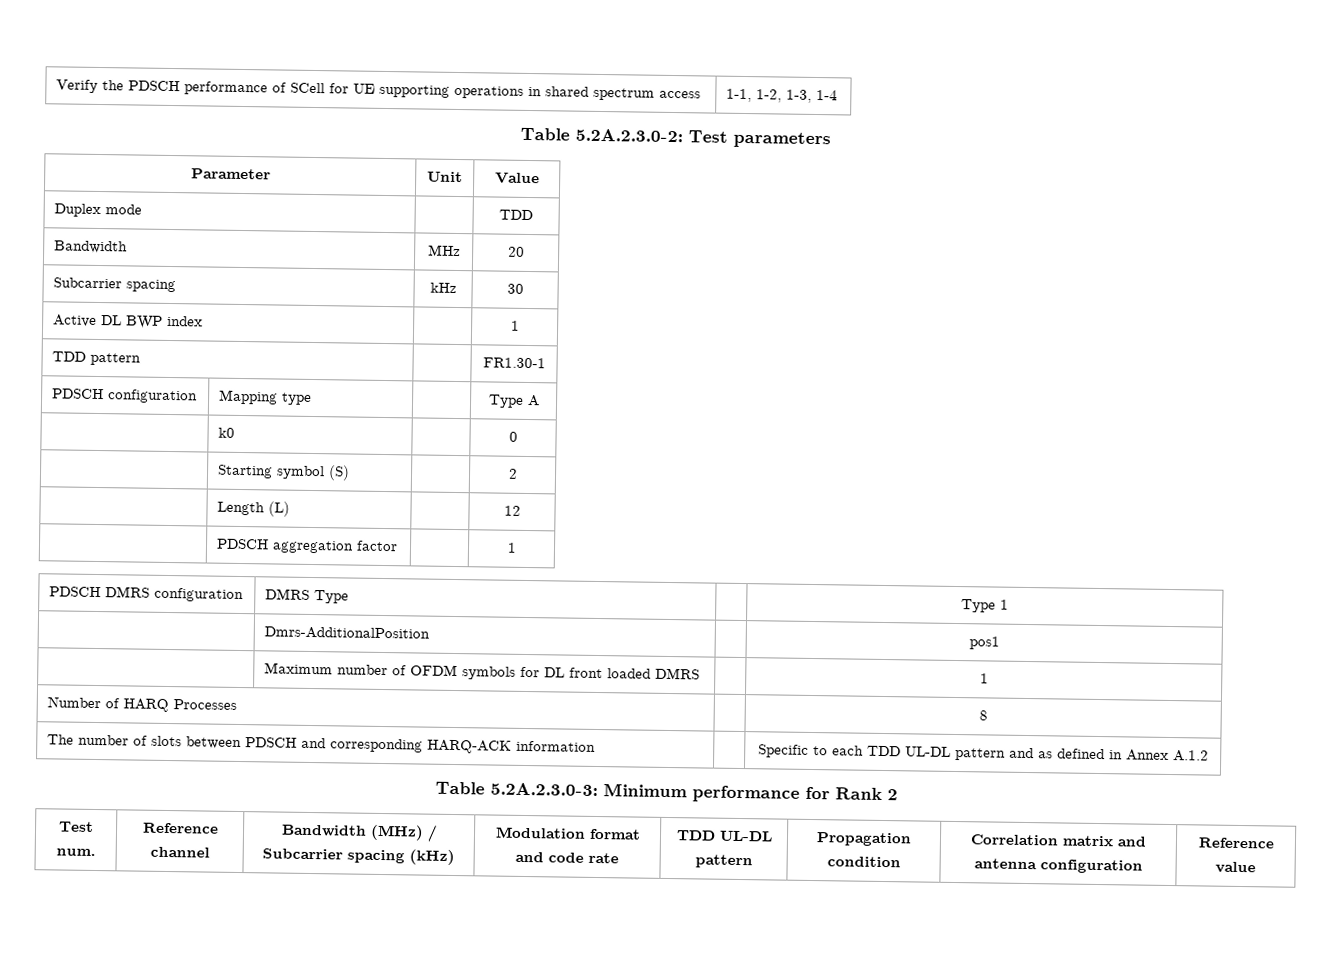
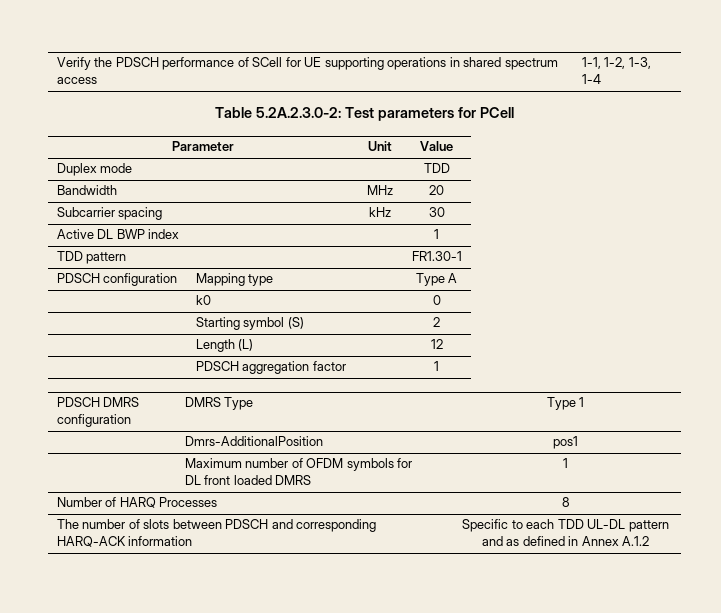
(831, 140) none -> [458,107,514,118] for PCell
[434,781,898,803] [59,821,94,832] [55,848,96,857] [141,822,219,834] [149,846,210,858] [280,824,438,842] [262,848,455,866] [494,826,641,840] [515,851,619,864] [675,830,773,842] [694,854,753,869] [816,832,912,847] [826,856,901,868] [970,834,1147,847] [973,858,1143,874] [1197,837,1275,849] [1215,861,1256,874] // Table 5.2A.2.3.0-3: Minimum performance for Rank 2 // Test num. | Reference channel | Bandwidth (MHz) / Subcarrier spacing (kHz) | Modulation format and code rate | TDD UL-DL pattern | Propagation condition | Correlation matrix and antenna configuration | Reference value -> (650, 541) none

